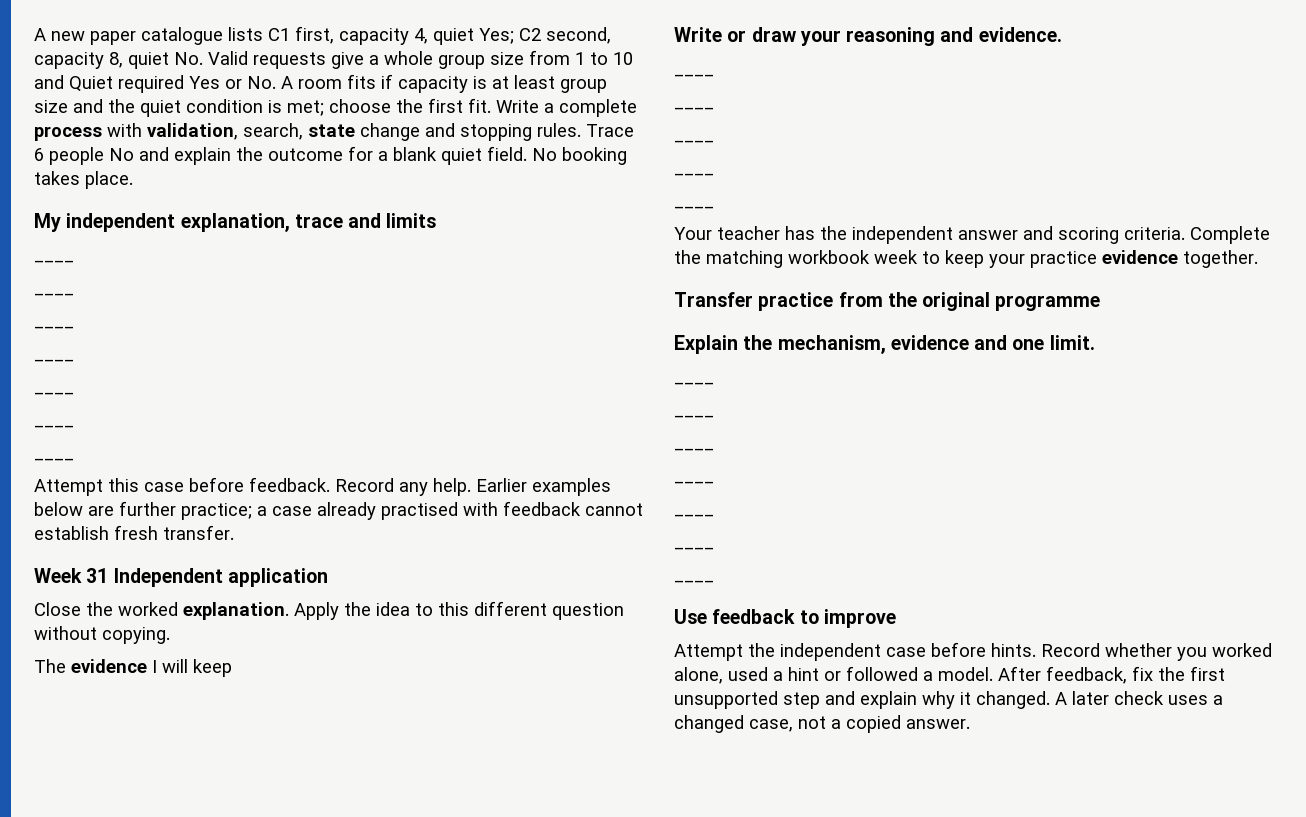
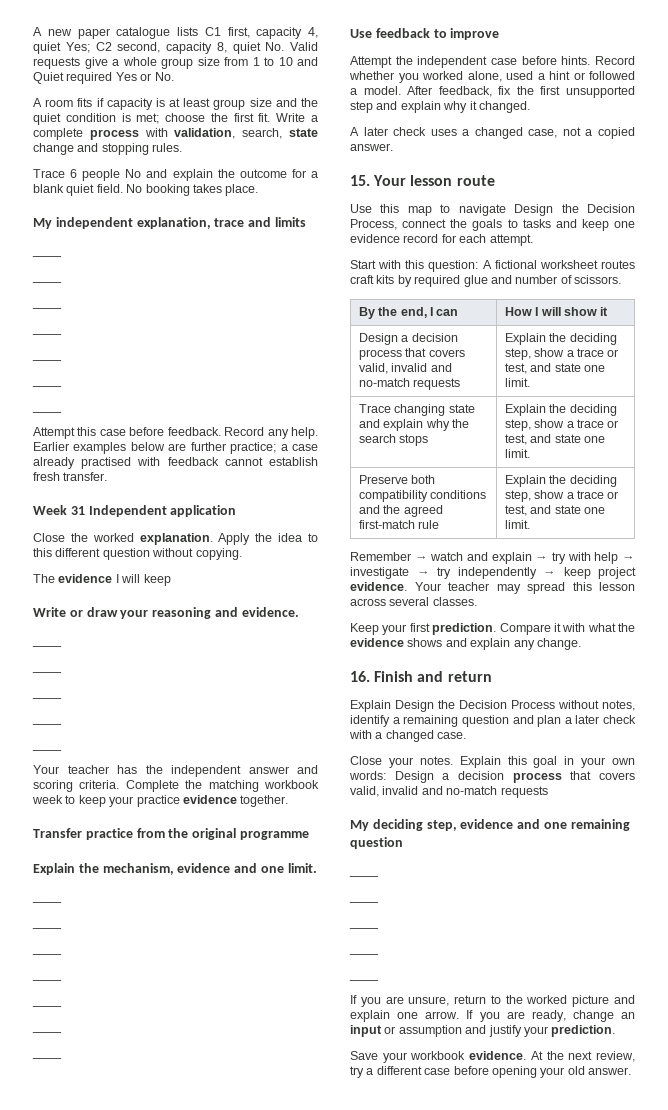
(276, 82) none -> (174, 76) //
(581, 130) none -> (183, 147) //
(1050, 700) none -> (530, 107) //
(970, 724) none -> [350,175,495,186] [350,204,635,216] [350,219,635,231] [350,234,533,246] [350,260,635,272] [350,275,621,287] [358,307,459,319] [504,307,609,316] [358,333,458,345] [358,348,465,360] [358,363,452,374] [358,378,461,390] [504,333,617,345] [504,348,619,360] [504,363,606,374] [504,378,530,387] [358,404,475,416] [358,419,470,431] [358,434,429,446] [504,404,617,416] [504,419,619,431] [504,434,606,445] [504,449,530,458] [358,475,436,484] [358,490,487,502] [358,505,443,517] [358,520,440,529] [504,475,617,487] [504,490,619,502] [504,505,606,516] [504,520,530,529] [350,552,635,564] [350,567,636,579] [350,582,635,594] [350,597,477,606] [350,623,635,635] [350,638,581,650] [350,671,492,682] [350,700,635,712] [350,715,636,727] [349,730,467,742] [350,756,635,768] [349,771,635,783] [350,786,548,798] [350,819,630,831] [350,837,403,849] [349,874,379,877] [349,900,379,903] [349,926,379,929] [349,952,379,955] [349,978,379,981] [350,995,635,1007] [350,1010,635,1022] [350,1025,616,1037] [350,1051,635,1063] [350,1066,631,1078] // 15. Your lesson route // Use this map to navigate Design the Decision Process, connect the goals to tasks and keep one evidence record for each attempt. // Start with this question: A fictional worksheet routes craft kits by required glue and number of scissors. // By the end, I can | How I will show it // Design a decision process that covers valid, invalid and no-match requests | Explain the deciding step, show a trace or test, and state one limit. // Trace changing state and explain why the search stops | Explain the deciding step, show a trace or test, and state one limit. // Preserve both compatibility conditions and the agreed first-match rule | Explain the deciding step, show a trace or test, and state one limit. // Remember → watch and explain → try with help → investigate → try independently → keep project evidence. Your teacher may spread this lesson across several classes. // Keep your first prediction. Compare it with what the evidence shows and explain any change. // 16. Finish and return // Explain Design the Decision Process without notes, identify a remaining question and plan a later check with a changed case. // Close your notes. Explain this goal in your own words: Design a decision process that covers valid, invalid and no-match requests // My deciding step, evidence and one remaining question // ____ // ____ // ____ // ____ // ____ // If you are unsure, return to the worked picture and explain one arrow. If you are ready, change an input or assumption and justify your prediction. // Save your workbook evidence. At the next review, try a different case before opening your old answer.

